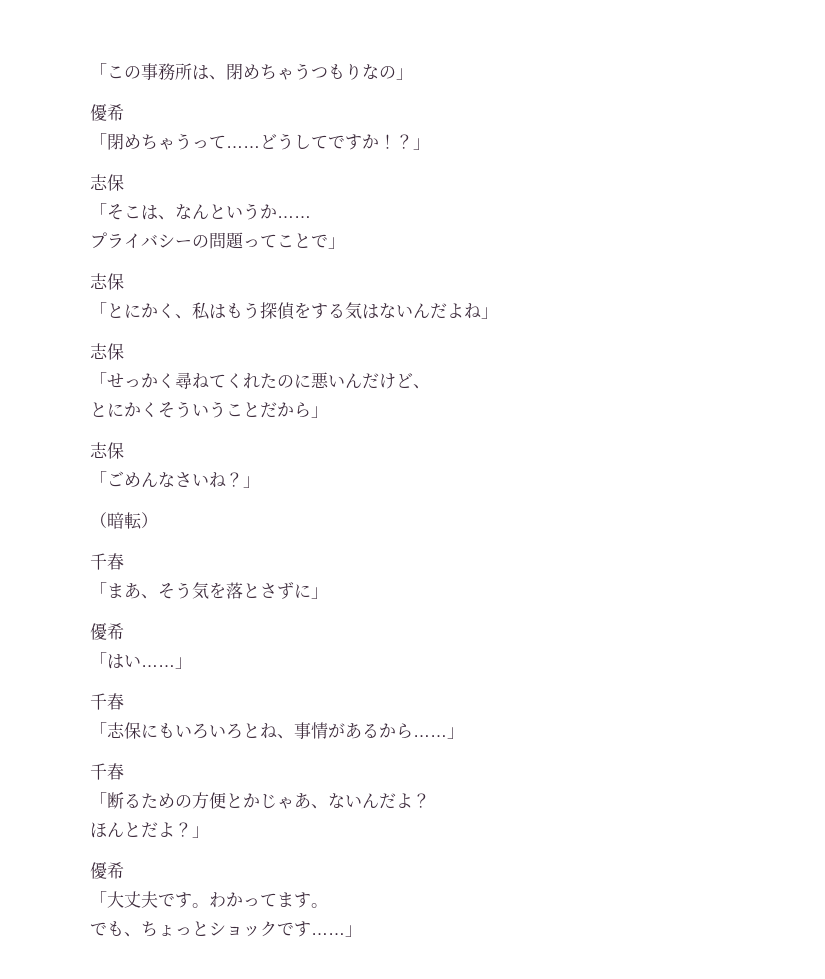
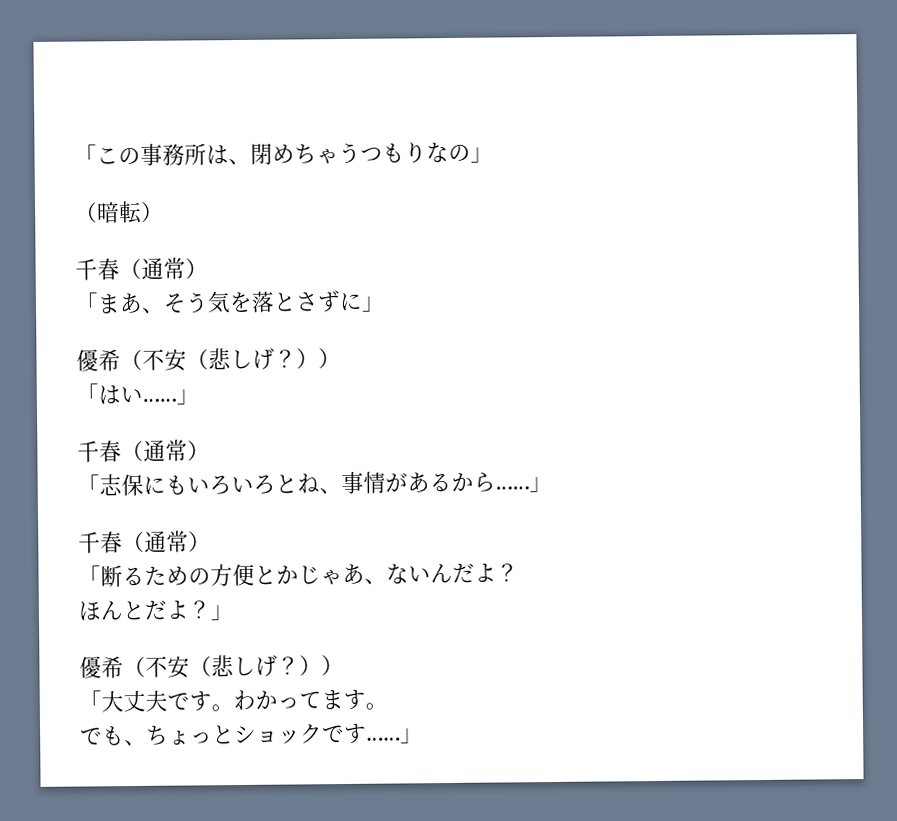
[90,104,124,121] [90,133,430,150] [90,174,124,191] [90,203,311,220] [90,232,345,249] [90,273,124,290] [90,302,498,320] [90,343,124,360] [90,372,430,389] [90,401,328,418] [90,442,124,459] [90,471,260,488] // 優希 // 「閉めちゃうって……どうしてですか！？」 // 志保 // 「そこは、なんというか…… // プライバシーの問題ってことで」 // 志保 // 「とにかく、私はもう探偵をする気はないんだよね」 // 志保 // 「せっかく尋ねてくれたのに悪いんだけど、 // とにかくそういうことだから」 // 志保 // 「ごめんなさいね？」 -> (493, 154) none
(124, 561) none -> [119,257,208,281] （通常）
(124, 631) none -> [120,347,341,372] （不安（悲しげ？））
(124, 701) none -> [121,439,210,463] （通常）
(124, 771) none -> [122,530,211,554] （通常）
(124, 870) none -> [123,654,344,679] （不安（悲しげ？））

